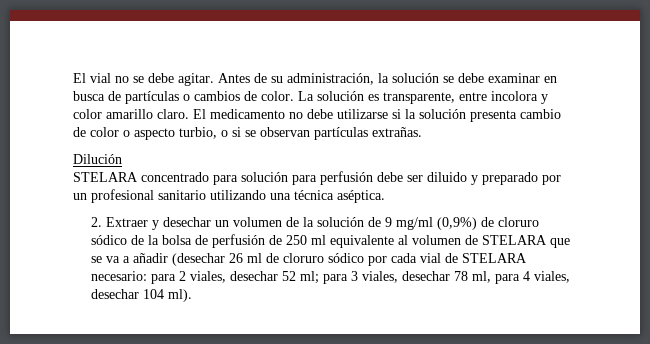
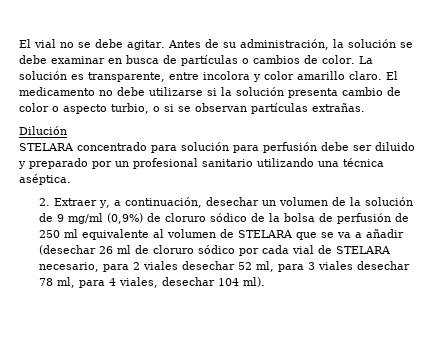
[151,220,159,230] y -> [98,197,202,208] y, a continuación,
[90,271,147,281] necesario: -> [38,262,99,272] necesario,
[189,271,226,283] viales, -> [142,261,178,270] viales
[299,271,319,284] ml; -> [255,261,274,272] ml,
[361,271,398,283] viales, -> [317,261,353,270] viales

